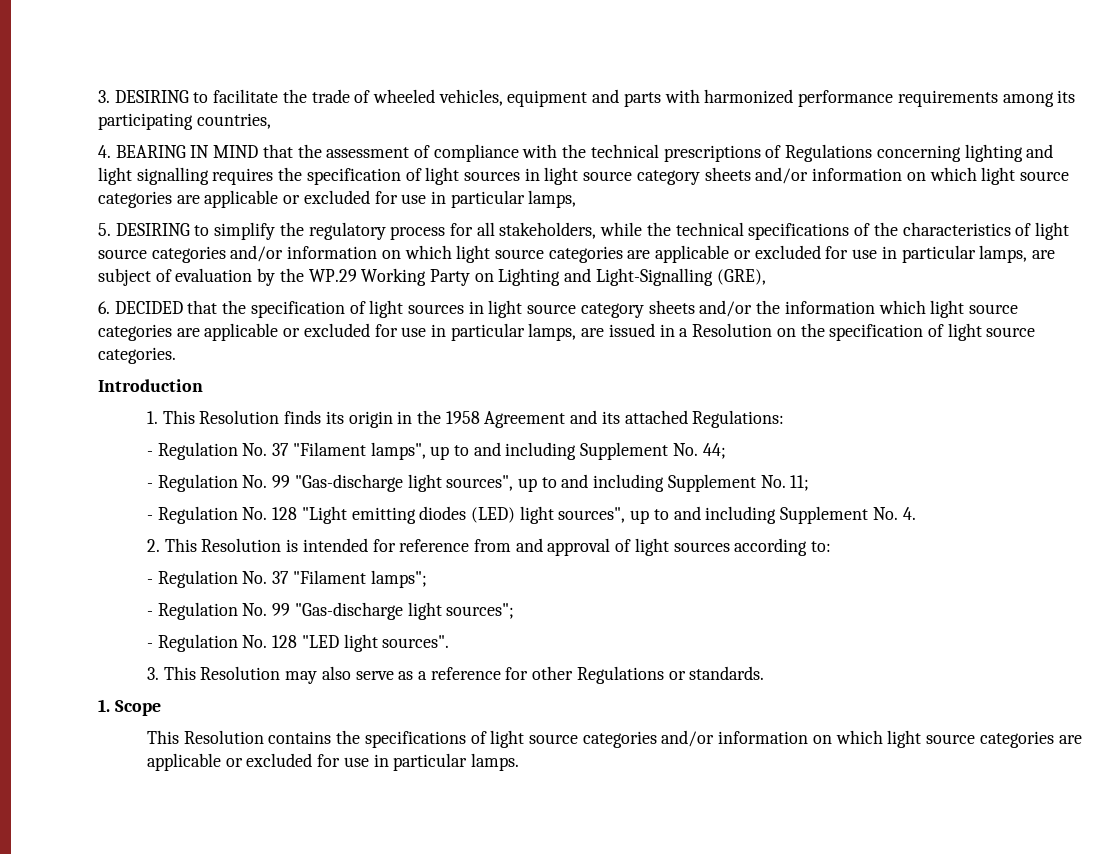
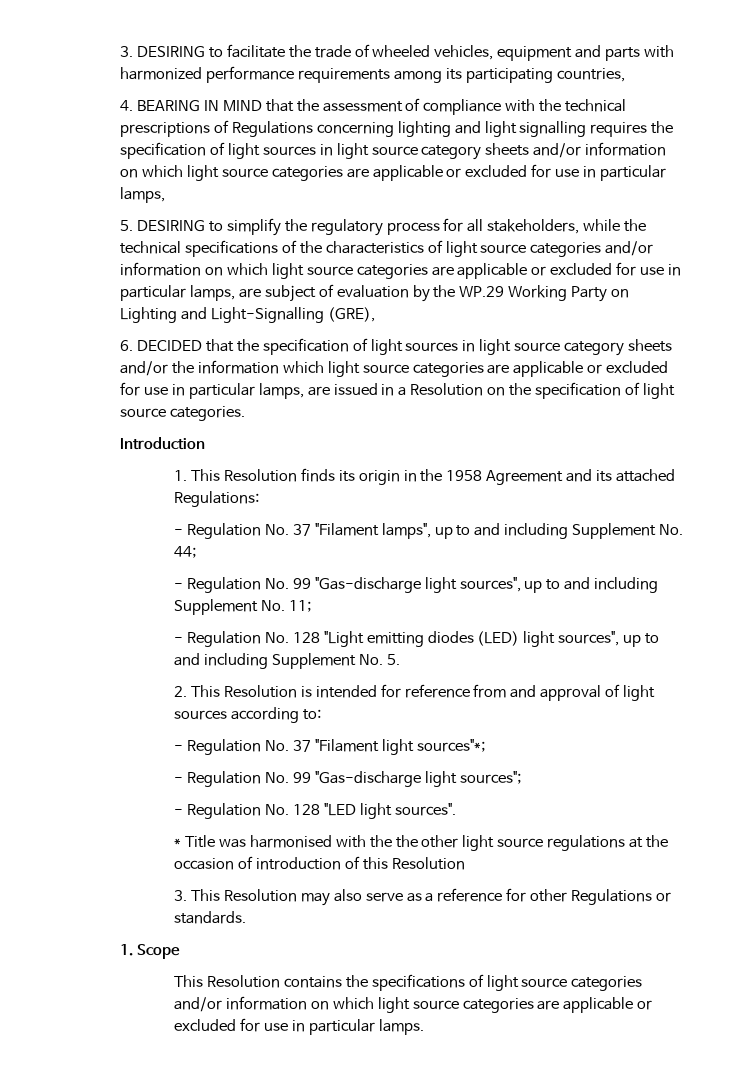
[902,507,916,520] 4. -> [386,654,400,665] 5.
[370,570,427,588] lamps"; -> [381,739,485,755] light sources"*;
(450, 641) none -> [174,835,669,851] [174,856,465,870] // * Title was harmonised with the the other light source regulations at the occasion of introduction of this Resolution

